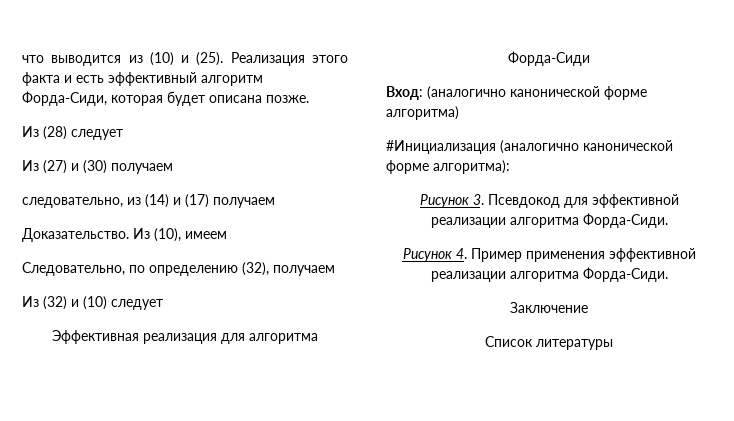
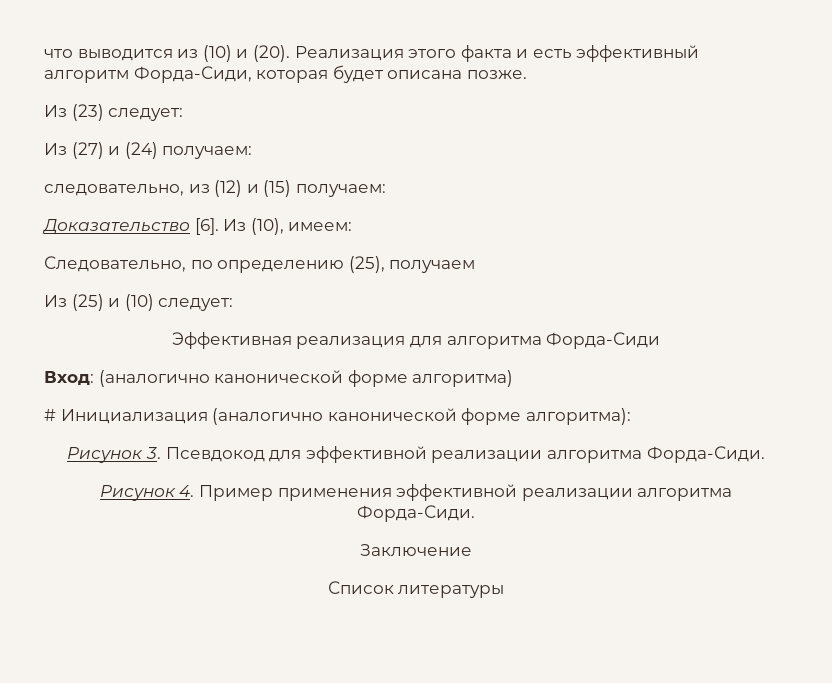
[196,52,224,66] (25). -> [252,45,290,62] (20).
[43,126,123,140] (28) следует -> [71,104,184,121] (23) следует:
[83,160,173,174] (30) получаем -> [124,142,253,159] (24) получаем:
[145,194,275,208] [22,228,129,242] (14) и (17) получаем // Доказательство. -> [214,180,386,197] [42,218,219,235] (12) и (15) получаем: // Доказательство [6].
[185,231,227,239] имеем -> [288,222,353,231] имеем:
[242,262,269,276] (32), -> [348,256,385,273] (25),
[43,296,67,310] (32) -> [71,294,104,311] (25)
[111,299,163,310] следует -> [158,298,234,311] следует:
[386,140,496,154] #Инициализация -> [44,409,208,424] # Инициализация

